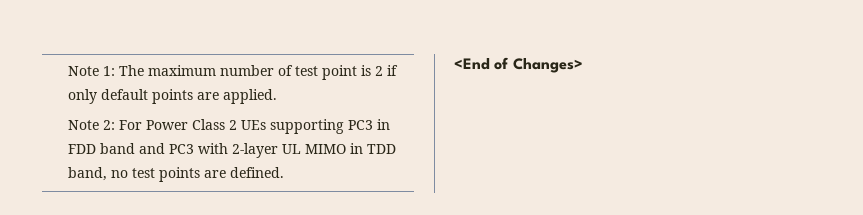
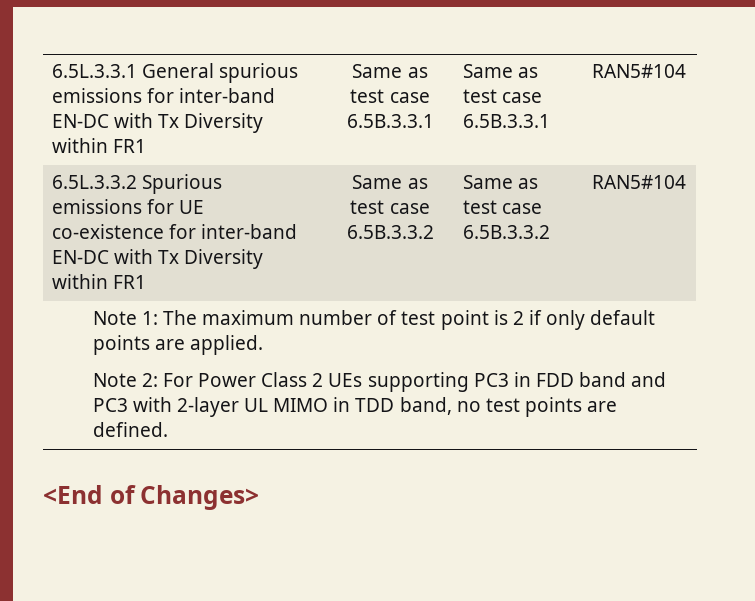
(68, 71) none -> [52,63,299,83] [52,88,276,103] [52,113,264,133] [52,138,147,153] [352,64,428,78] [350,89,430,103] [346,114,434,128] [463,64,539,78] [463,89,543,103] [463,114,551,128] [592,64,687,78] [52,174,223,194] [52,199,205,214] [52,224,298,239] [52,249,264,269] [52,274,147,289] [352,175,428,189] [350,200,430,214] [346,225,434,239] [463,175,539,189] [463,200,543,214] [463,225,551,239] [592,175,687,189] 6.5L.3.3.1 General spurious emissions for inter-band EN-DC with Tx Diversity within FR1 | Same as test case 6.5B.3.3.1 | Same as test case 6.5B.3.3.1 | RAN5#104 // 6.5L.3.3.2 Spurious emissions for UE co-existence for inter-band EN-DC with Tx Diversity within FR1 | Same as test case 6.5B.3.3.2 | Same as test case 6.5B.3.3.2 | RAN5#104 //

